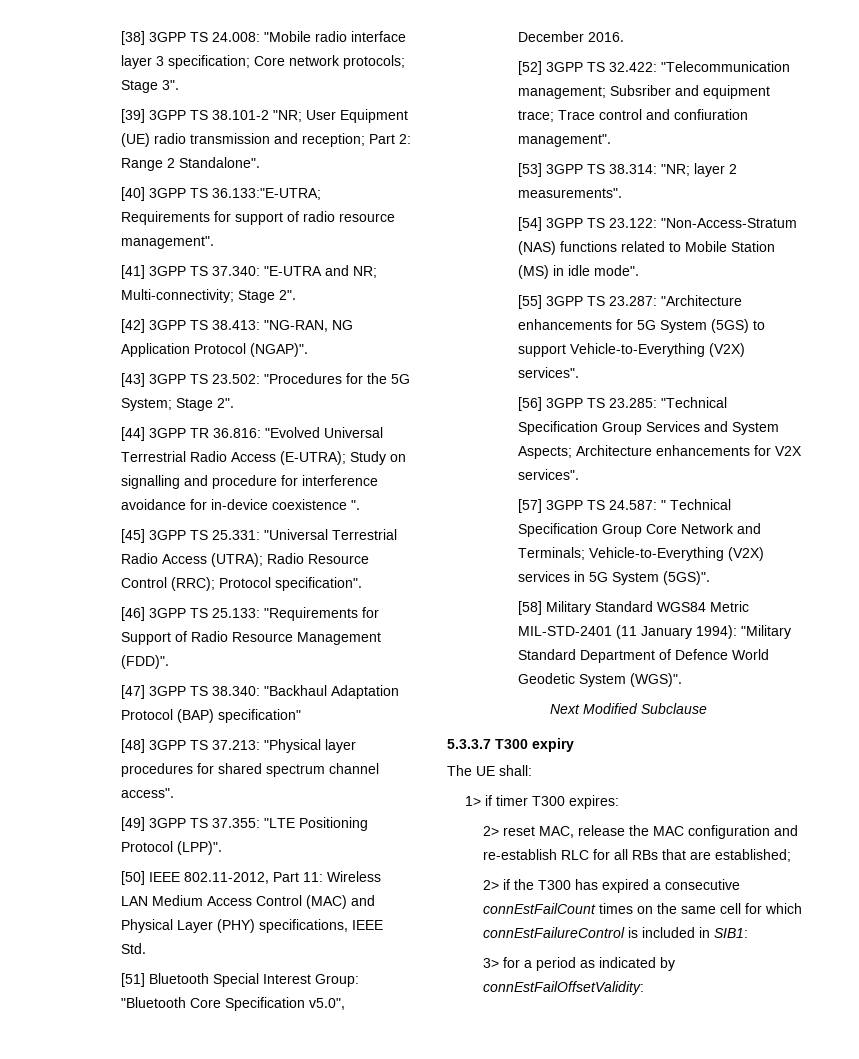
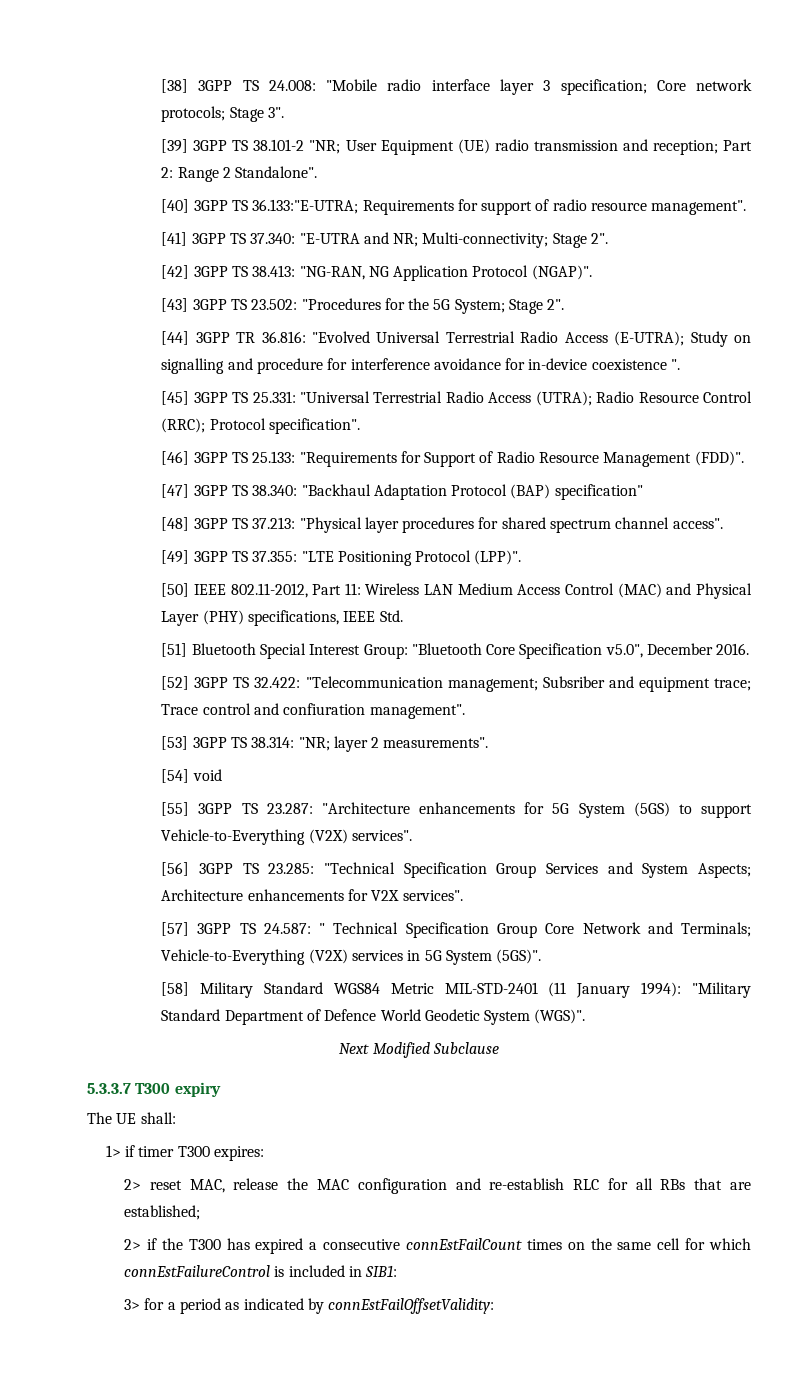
[546,218,798,228] [518,241,776,255] [518,265,640,279] 3GPP TS 23.122: "Non-Access-Stratum (NAS) functions related to Mobile Station (MS) in idle mode". -> [192,769,222,781] void

